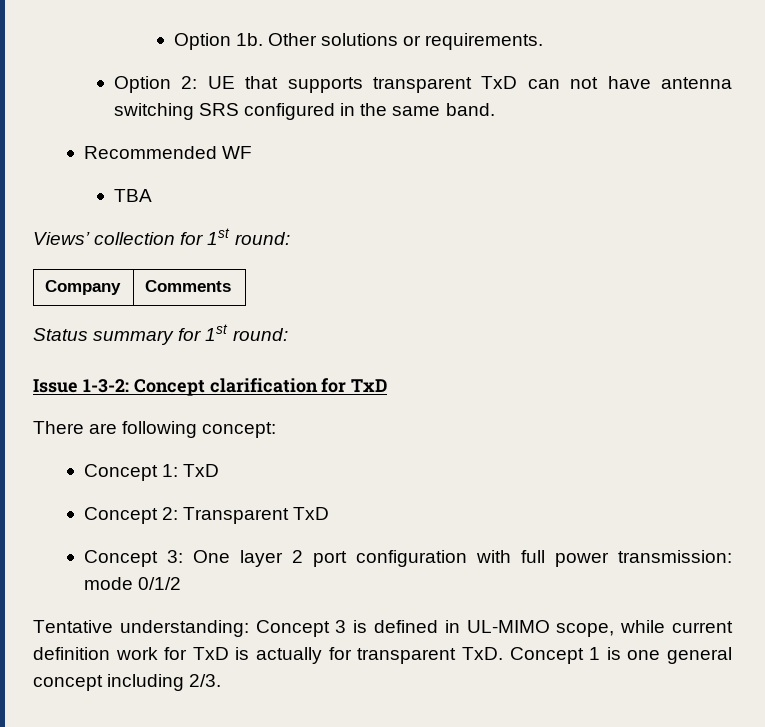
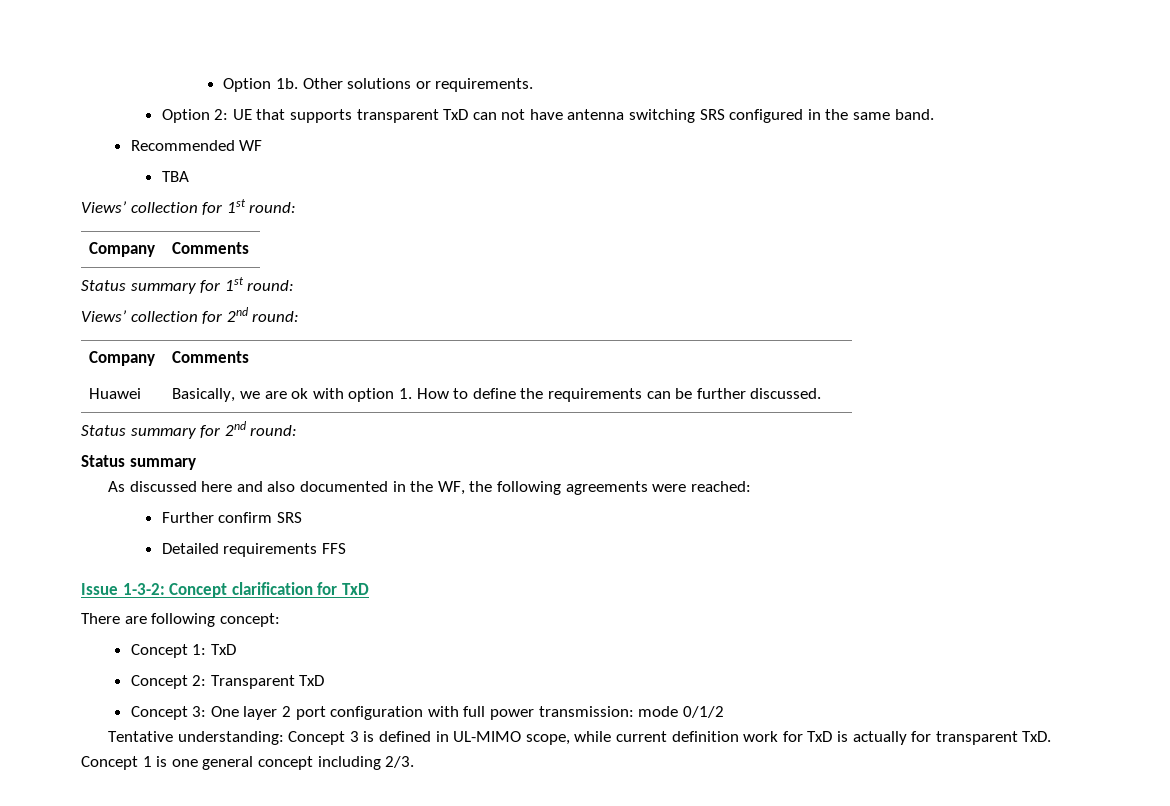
(288, 334) none -> [81,307,300,324] [89,351,156,366] [172,351,250,363] [89,388,142,399] [172,388,822,402] [81,421,298,439] [81,455,196,470] [108,481,751,495] [161,512,302,523] [161,543,346,557] // Views’ collection for 2nd round: // Company | Comments // Huawei | Basically, we are ok with option 1. How to define the requirements can be further discussed. // Status summary for 2nd round: // Status summary // As discussed here and also documented in the WF, the following agreements were reached: // Further confirm SRS // Detailed requirements FFS

